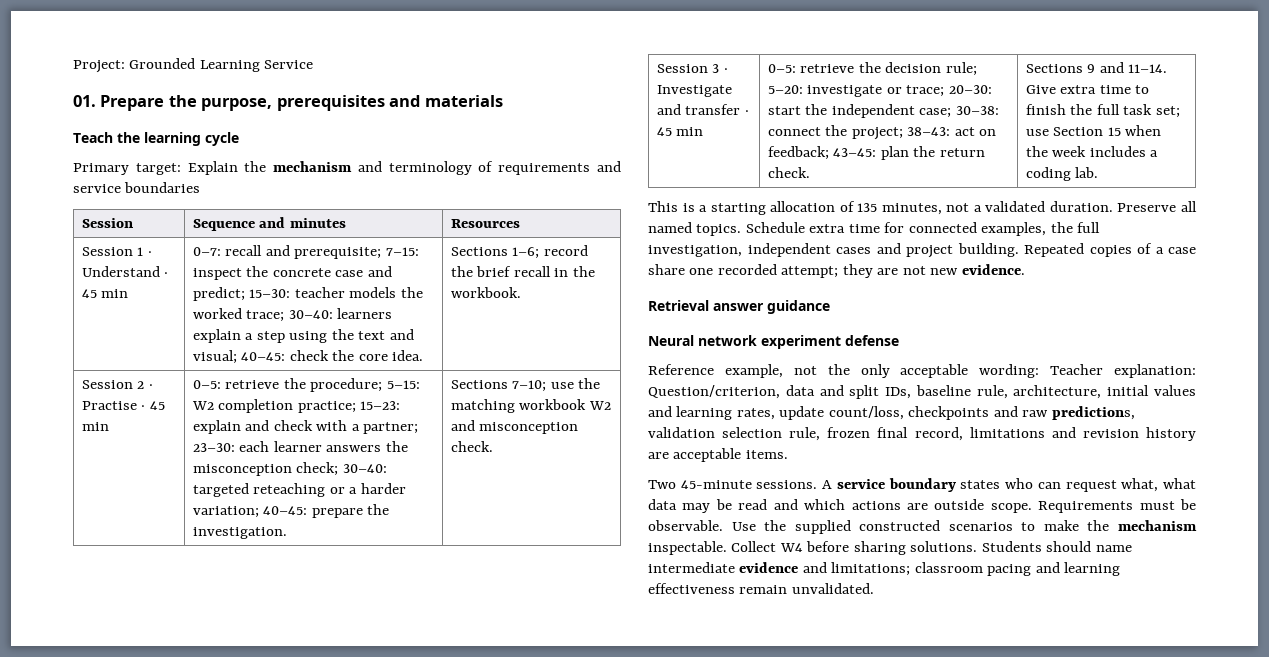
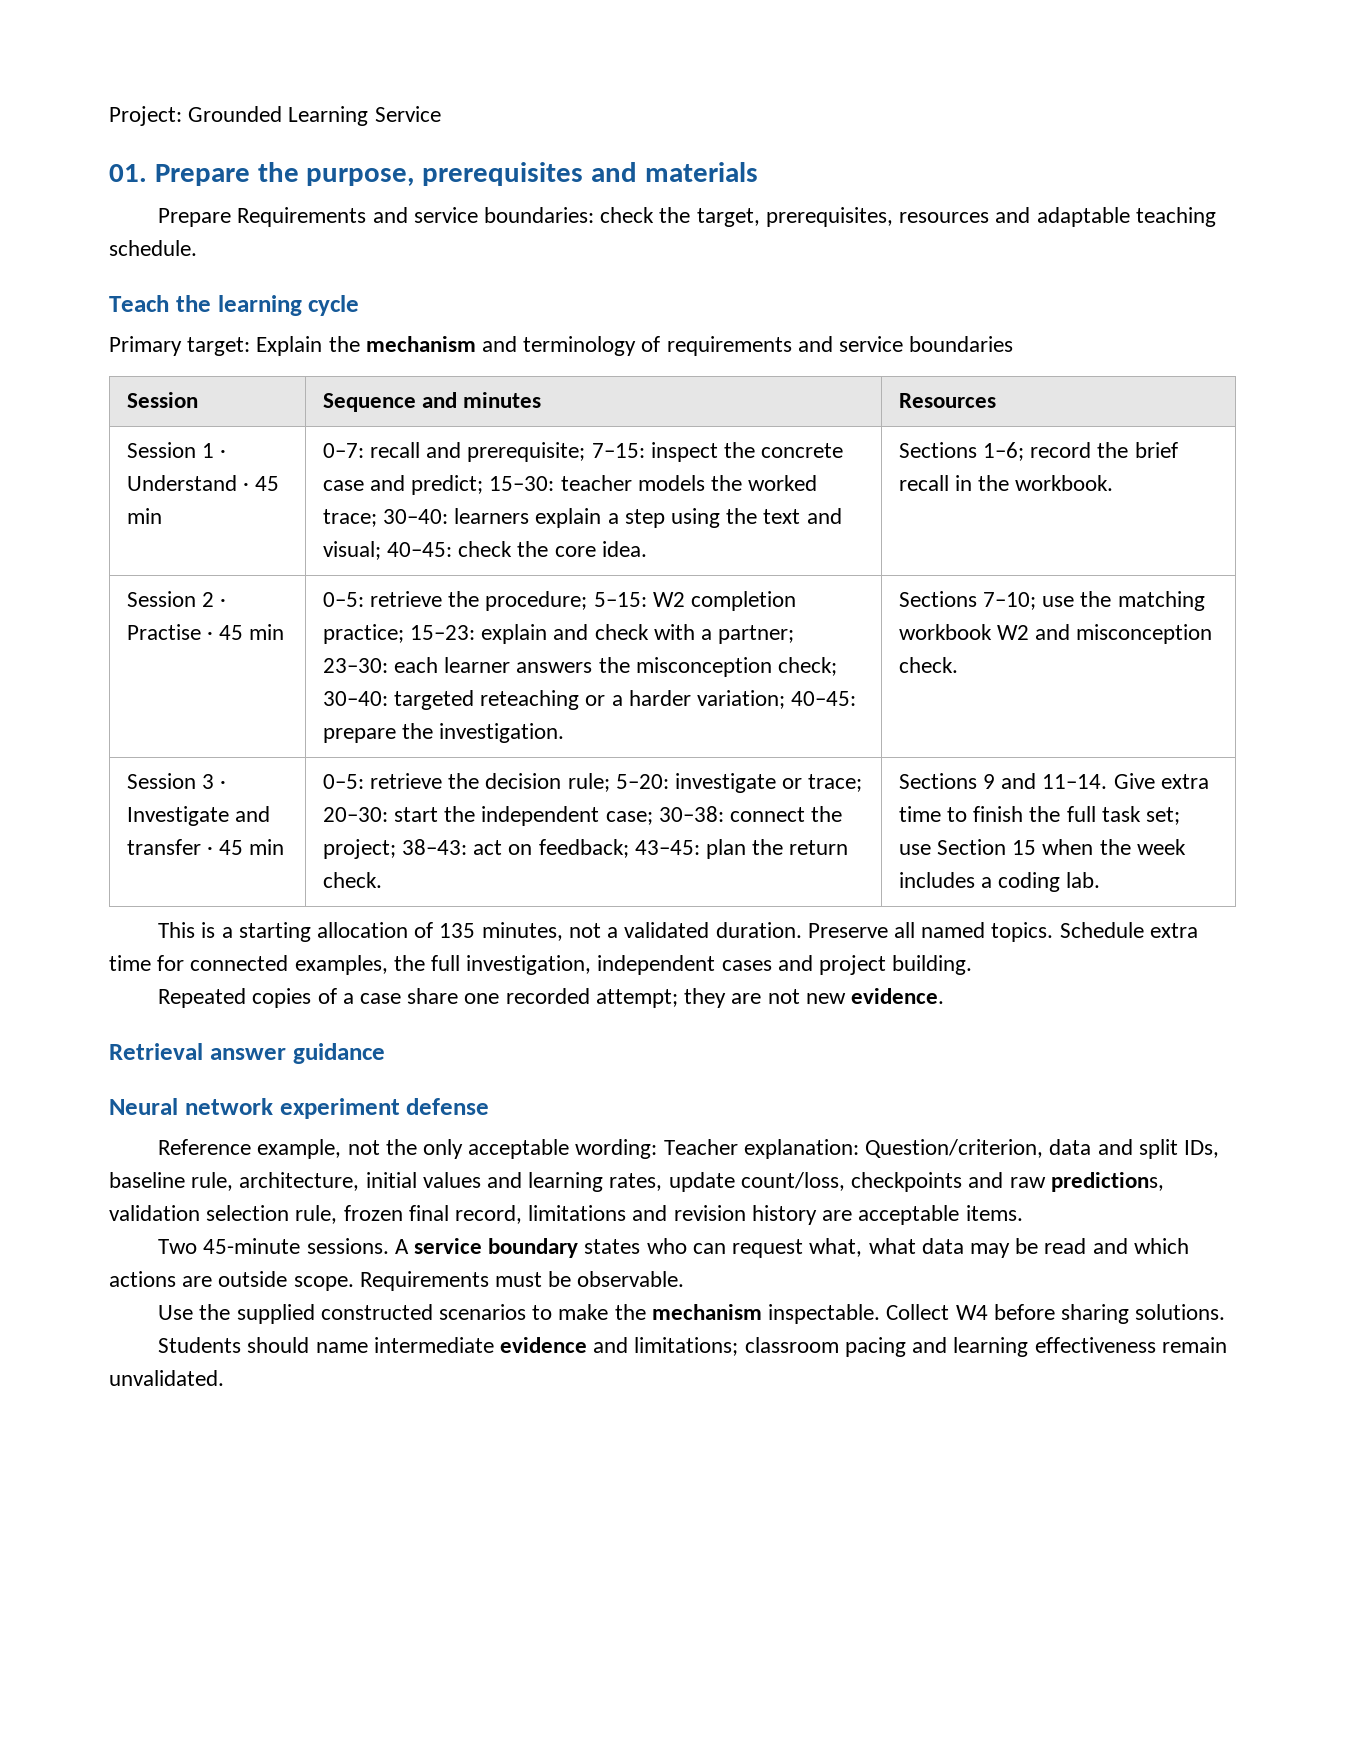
(503, 101) none -> [158,207,1216,227] [109,240,197,256] // Prepare Requirements and service boundaries: check the target, prerequisites, resources and adaptable teaching schedule.
(1019, 250) none -> (973, 965) //
(723, 525) none -> (685, 1279) //
(978, 546) none -> (1226, 1312) //

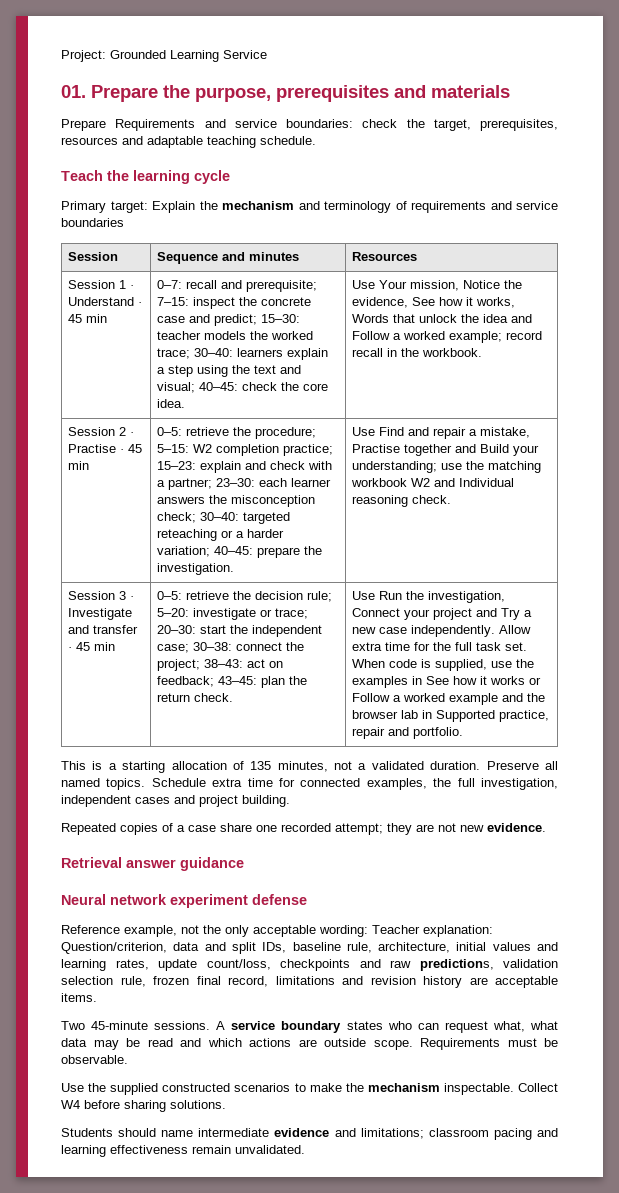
[898,442,1178,461] Sections 1–6; record the brief -> [352,280,523,291] [352,297,516,308] [352,314,533,323] [352,331,543,343] Use Your mission, Notice the evidence, See how it works, Words that unlock the idea and Follow a worked example; record
[898,591,1037,610] Sections 7–10; -> [352,427,531,439] [352,444,540,456] [352,461,438,473] Use Find and repair a mistake, Practise together and Build your understanding;
[1076,624,1213,644] misconception -> [459,478,515,487] [352,495,409,507] Individual reasoning
[898,773,1209,789] [898,806,1181,825] [898,839,1186,855] [898,872,1101,892] Sections 9 and 11–14. Give extra time to finish the full task set; use Section 15 when the week includes a coding lab. -> [352,591,506,603] [352,608,533,620] [352,625,532,637] [352,642,528,651] [352,659,535,671] [352,676,542,688] [352,693,546,705] [352,710,550,722] [352,727,464,739] Use Run the investigation, Connect your project and Try a new case independently. Allow extra time for the full task set. When code is supplied, use the examples in See how it works or Follow a worked example and the browser lab in Supported practice, repair and portfolio.

